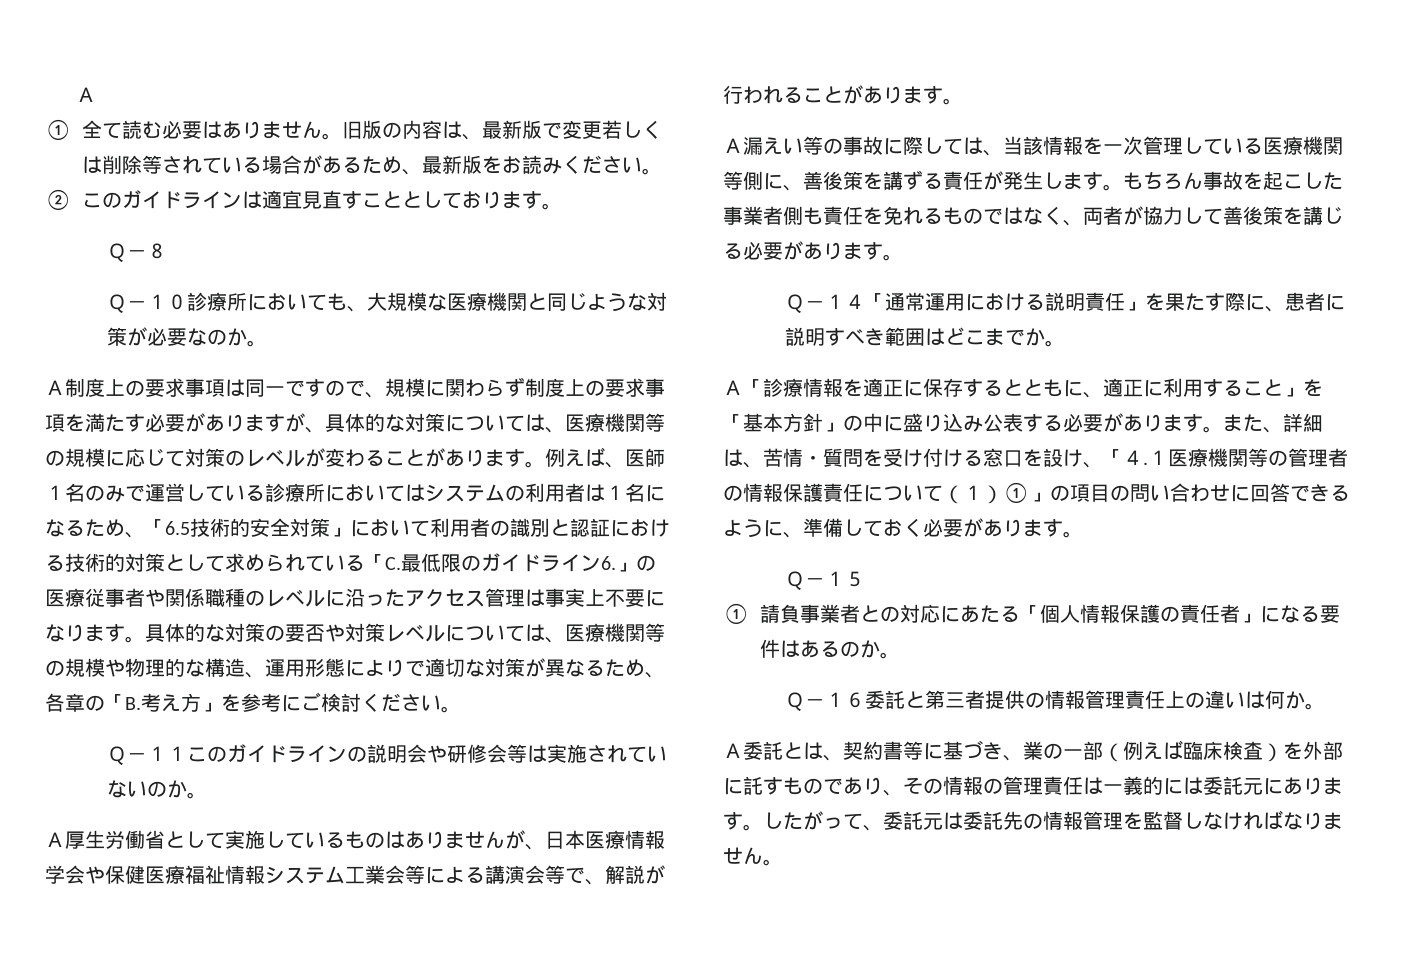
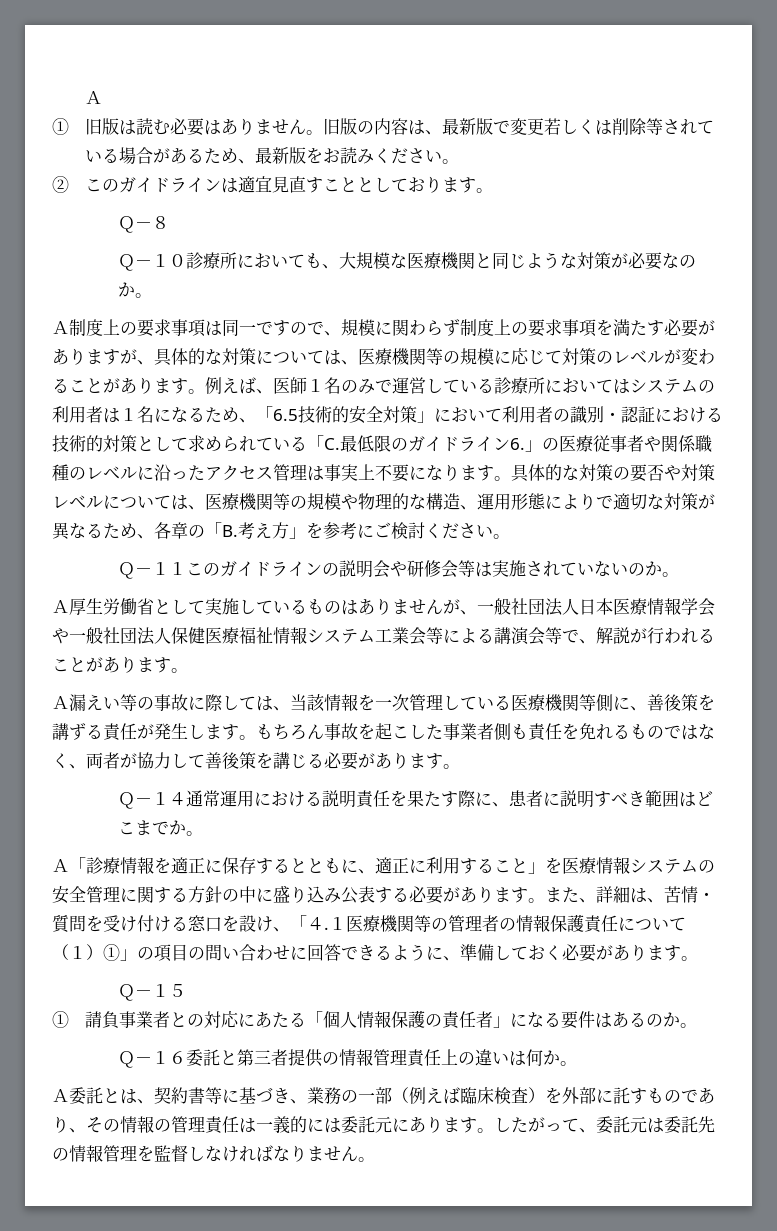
[82,120,122,139] 全て -> [84,118,136,135] 旧版は
[550,519,570,536] と -> [604,412,621,421] ・
(545, 847) none -> [477,598,579,616] 一般社団法人
(105, 875) none -> [69,627,171,645] 一般社団法人
[864,293,885,309] 「 -> (186, 798) none
[1124,301,1145,311] 」 -> (390, 798) none
[723,413,843,432] 「基本方針」 -> [562,857,715,874] [52,886,222,904] 医療情報システムの安全管理に関する方針
(1043, 750) none -> [324,1087,341,1104] 務

